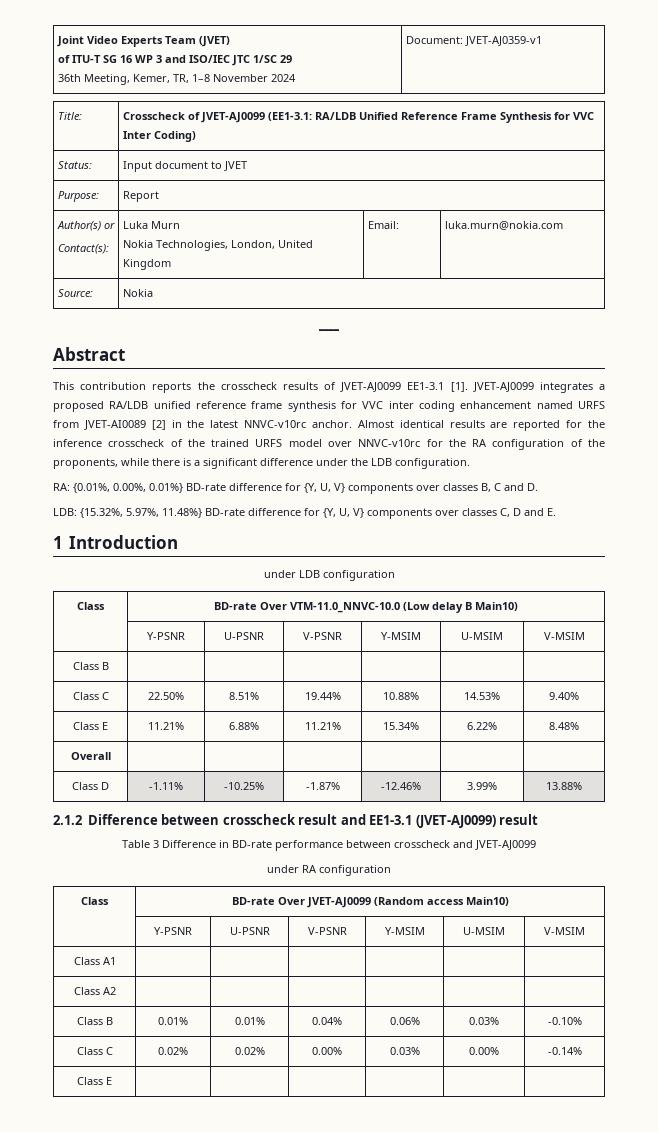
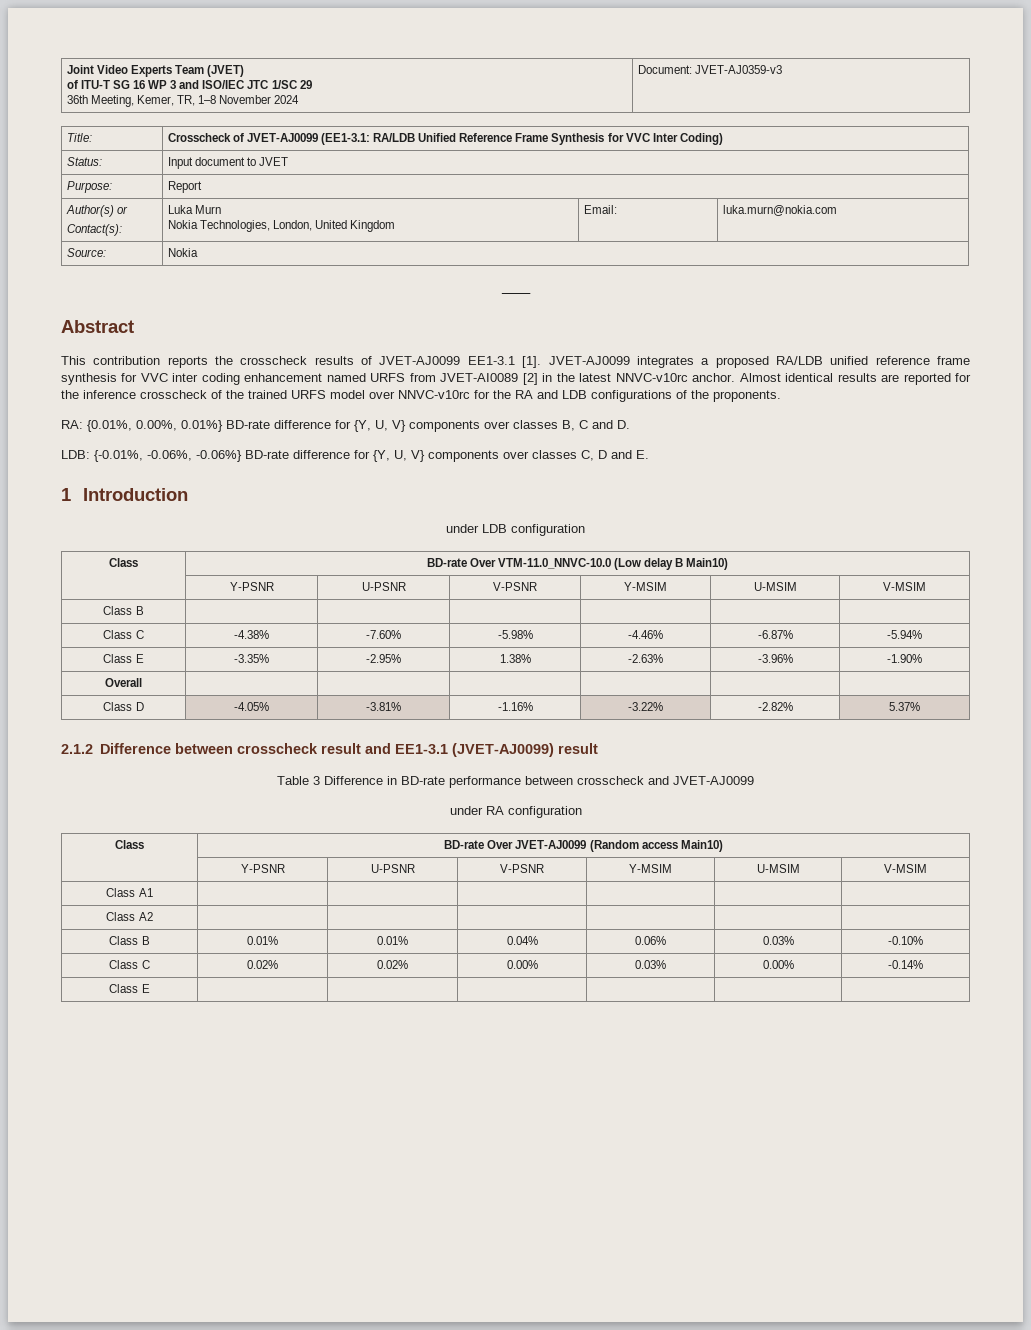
[464,36,542,46] JVET-AJ0359-v1 -> [694,65,782,74] JVET-AJ0359-v3
[492,439,605,450] [53,458,470,469] configuration of the proponents, while there is a significant difference under the LDB configuration. -> [537,390,781,402] and LDB configurations of the proponents.
[80,508,202,518] {15.32%, 5.97%, 11.48%} -> [94,450,242,462] {-0.01%, -0.06%, -0.06%}
[148,692,184,700] [229,692,259,700] [304,692,341,700] [383,692,419,700] [464,692,500,700] [549,692,579,700] [73,722,108,730] [148,722,184,730] [229,722,259,730] [304,722,341,730] [383,722,419,730] [467,722,497,730] [549,722,579,730] [70,752,111,760] [72,782,109,790] [149,782,183,790] [224,782,264,790] [305,782,340,790] [381,782,421,790] [467,782,497,790] [546,782,582,790] 22.50% | 8.51% | 19.44% | 10.88% | 14.53% | 9.40% // Class E | 11.21% | 6.88% | 11.21% | 15.34% | 6.22% | 8.48% // Overall | | | | | | // Class D | -1.11% | -10.25% | -1.87% | -12.46% | 3.99% | 13.88% -> [234,630,269,639] [366,630,401,639] [497,630,533,639] [628,630,663,639] [757,630,793,639] [887,630,922,639] [103,654,144,663] [234,654,269,663] [366,654,401,663] [499,654,531,663] [628,654,663,663] [757,654,793,663] [887,654,922,663] [105,678,142,687] [103,702,144,711] [234,702,269,711] [366,702,401,711] [497,702,533,711] [628,702,663,711] [757,702,793,711] [889,702,920,711] -4.38% | -7.60% | -5.98% | -4.46% | -6.87% | -5.94% // Class E | -3.35% | -2.95% | 1.38% | -2.63% | -3.96% | -1.90% // Overall | | | | | | // Class D | -4.05% | -3.81% | -1.16% | -3.22% | -2.82% | 5.37%

